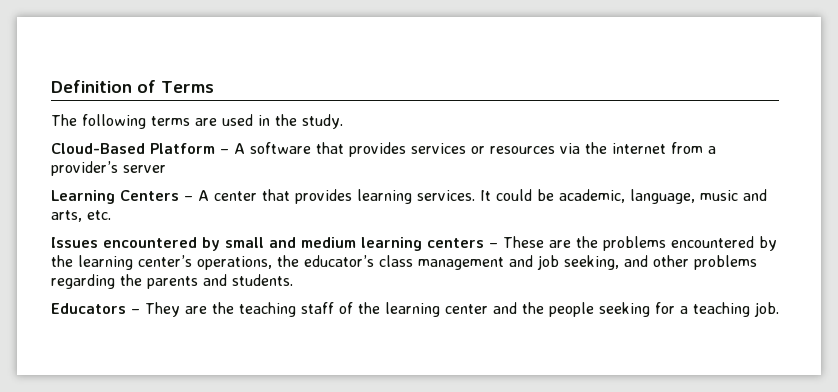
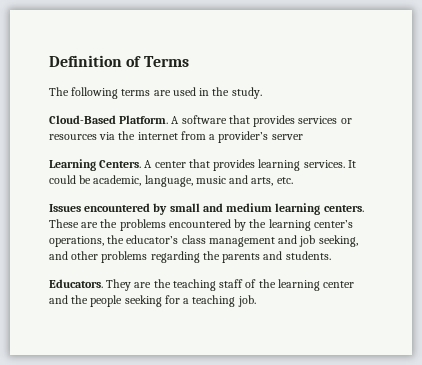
[150,143,229,154] Platform – -> [119,115,169,124] Platform.
[120,190,193,201] Centers – -> [99,160,142,168] Centers.
[427,238,498,248] centers – -> [323,205,364,212] centers.
[51,303,140,314] Educators – -> [49,279,103,288] Educators.

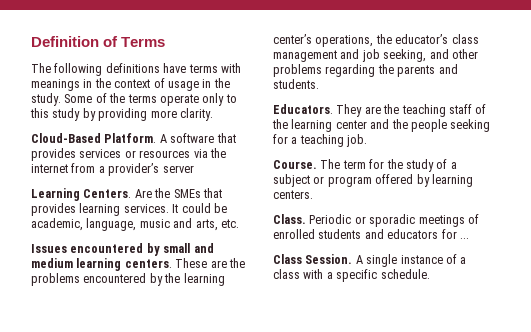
[121,87,262,99] terms are used in the study. -> [105,63,241,73] [31,78,230,91] [31,93,237,106] [30,108,213,121] definitions have terms with meanings in the context of usage in the study. Some of the terms operate only to this study by providing more clarity.
[144,160,186,168] A center -> [134,188,201,198] Are the SMEs
(256, 301) none -> [273,159,457,172] [273,174,473,187] [273,190,313,199] [273,214,479,227] [273,229,469,239] [273,254,467,267] [273,269,430,282] // Course. The term for the study of a subject or program offered by learning centers. // Class. Periodic or sporadic meetings of enrolled students and educators for ... // Class Session. A single instance of a class with a specific schedule.

